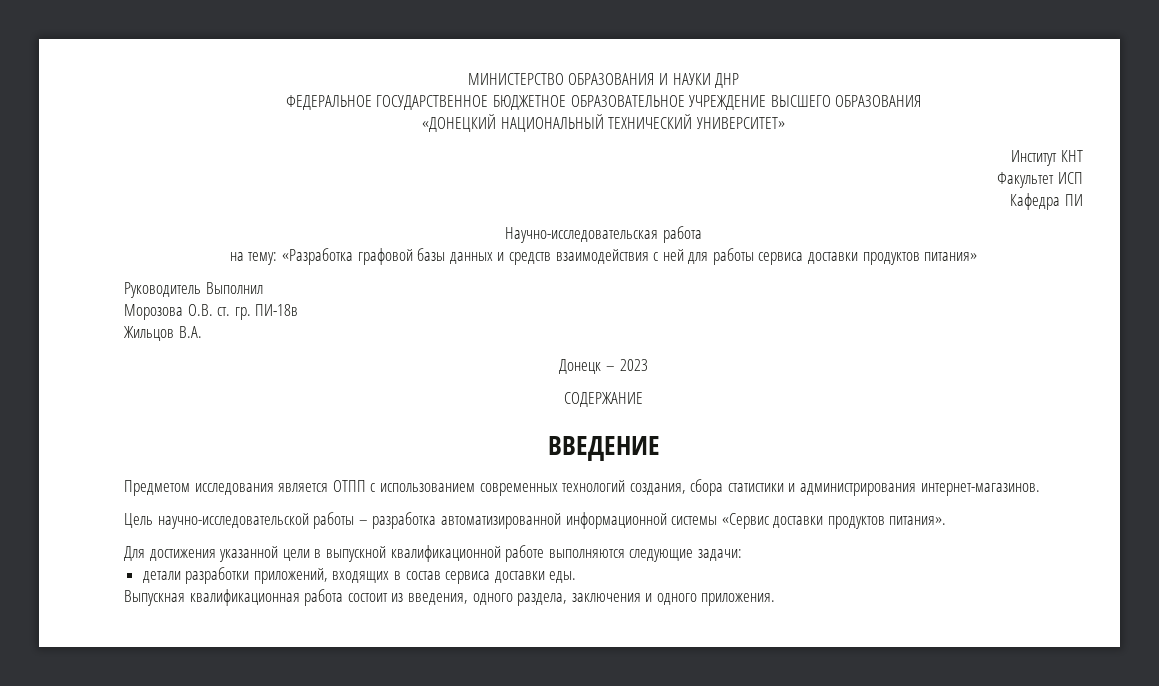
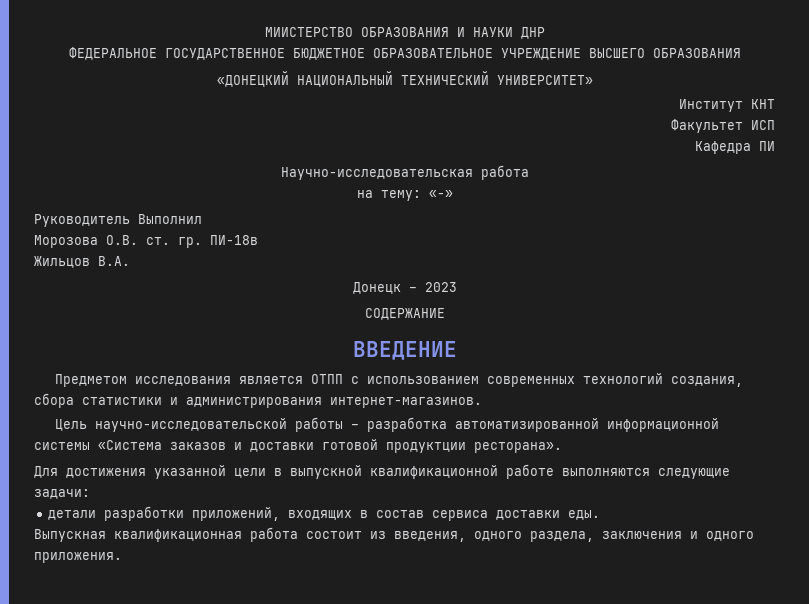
[467,73,564,85] МИНИСТЕРСТВО -> [264,27,353,37] МИИСТЕРСТВО
[281,248,978,265] «Разработка графовой базы данных и средств взаимодействия с ней для работы сервиса доставки продуктов питания» -> [428,190,453,198] «-»
[721,513,947,529] «Сервис доставки продуктов питания». -> [98,439,562,453] «Система заказов и доставки готовой продуктции ресторана».

